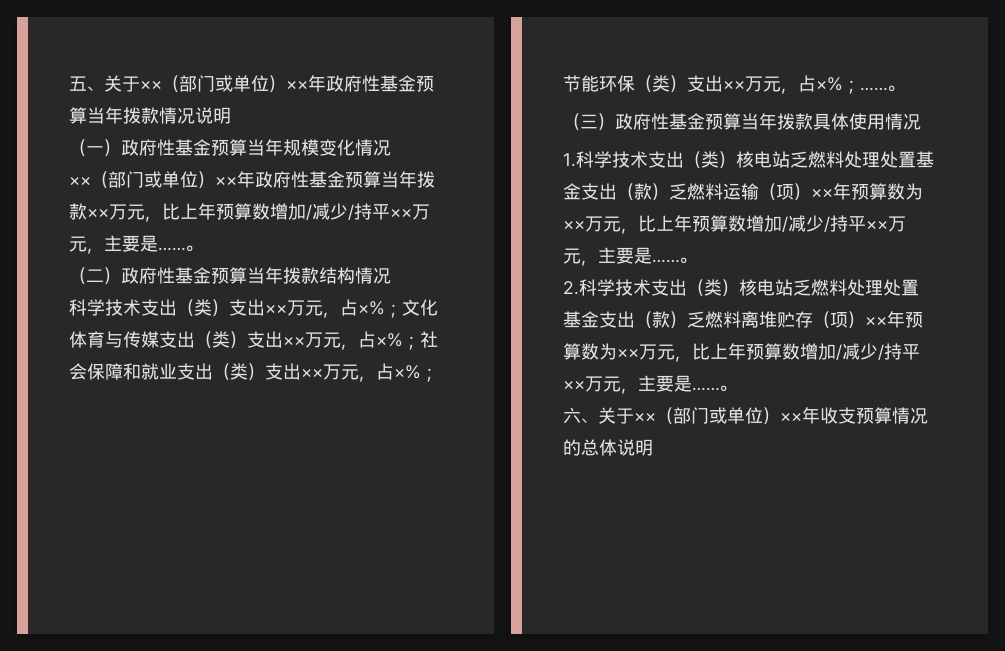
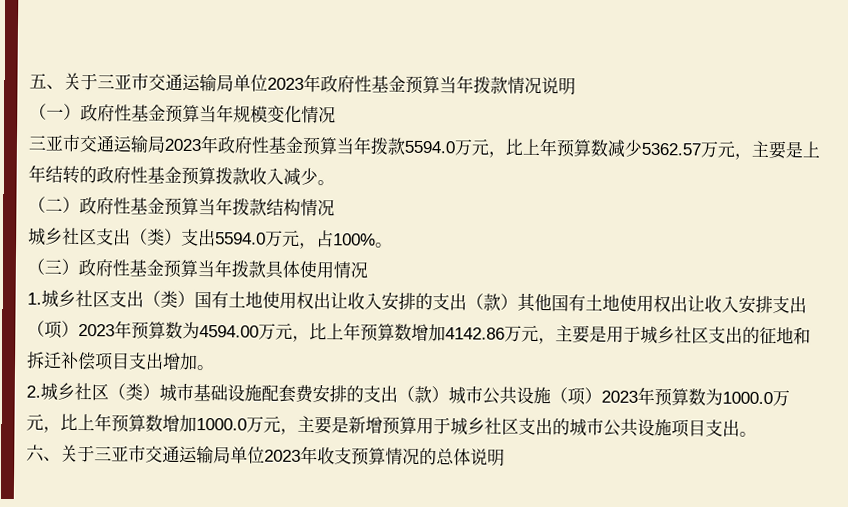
[140,75,308,93] ××（部门或单位）×× -> [97,73,304,92] 三亚市交通运输局单位2023
[69,171,435,189] [69,203,430,222] [69,235,186,254] ××（部门或单位）××年政府性基金预算当年拨款××万元，比上年预算数增加/减少/持平××万元，主要是…… -> [28,134,820,160] [28,164,318,186] 三亚市交通运输局2023年政府性基金预算当年拨款5594.0万元，比上年预算数减少5362.57万元，主要是上年结转的政府性基金预算拨款收入减少
[69,299,438,318] [69,331,438,350] [69,363,438,382] [563,75,888,94] 科学技术支出（类）支出××万元，占×%；文化体育与传媒支出（类）支出××万元，占×%；社会保障和就业支出（类）支出××万元，占×%；节能环保（类）支出××万元，占×%；…… -> [28,227,376,250] 城乡社区支出（类）支出5594.0万元，占100%
[576,151,934,169] [563,183,923,201] [563,215,906,234] [563,247,697,266] [563,279,919,297] [563,311,923,329] [563,343,920,362] [563,375,737,394] [563,407,802,425] 科学技术支出（类）核电站乏燃料处理处置基金支出（款）乏燃料运输（项）××年预算数为××万元，比上年预算数增加/减少/持平××万元，主要是……。 // 2.科学技术支出（类）核电站乏燃料处理处置基金支出（款）乏燃料离堆贮存（项）××年预算数为××万元，比上年预算数增加/减少/持平××万元，主要是……。 // 六、关于××（部门或单位）×× -> [41,289,807,314] [27,320,811,345] [26,351,215,371] [26,382,790,407] [26,413,757,438] [26,444,301,464] 城乡社区支出（类）国有土地使用权出让收入安排的支出（款）其他国有土地使用权出让收入安排支出（项）2023年预算数为4594.00万元，比上年预算数增加4142.86万元，主要是用于城乡社区支出的征地和拆迁补偿项目支出增加。 // 2.城乡社区（类）城市基础设施配套费安排的支出（款）城市公共设施（项）2023年预算数为1000.0万元，比上年预算数增加1000.0万元，主要是新增预算用于城乡社区支出的城市公共设施项目支出。 // 六、关于三亚市交通运输局单位2023

